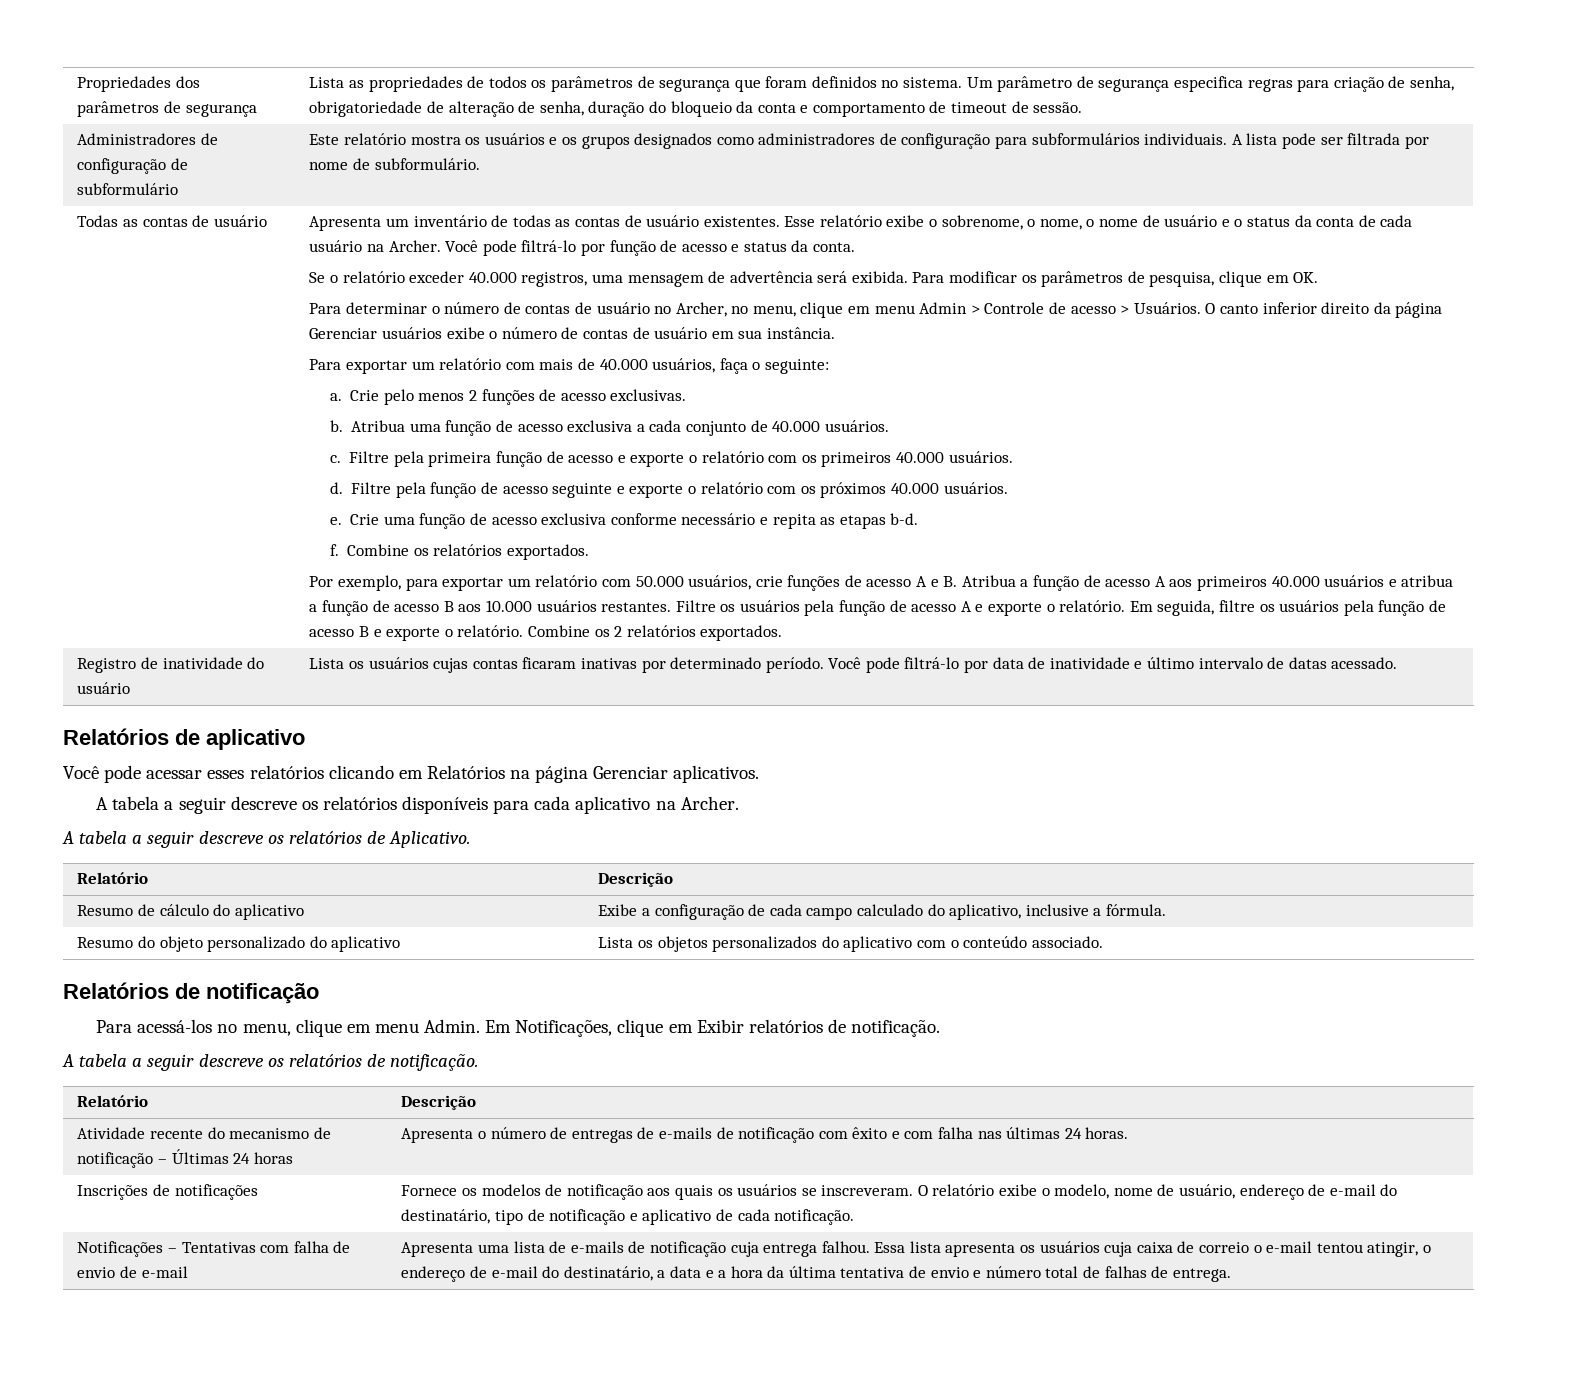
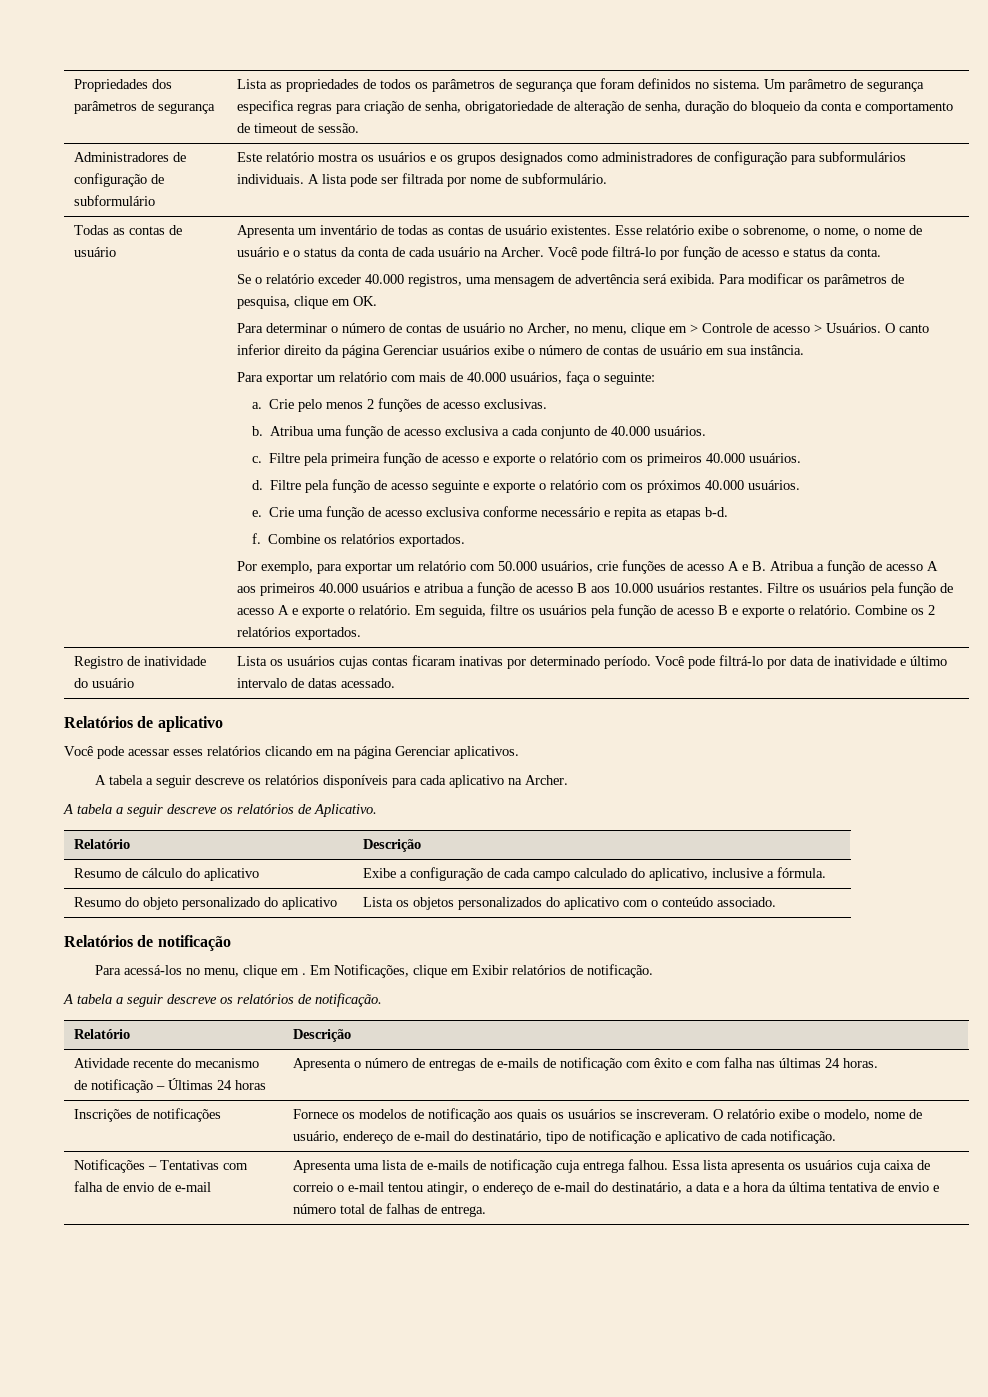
[874,302,968,314] menu Admin -> (688, 329) none
[426,765,505,779] Relatórios -> (334, 752) none
[374,1019,481,1033] menu Admin. -> [302,973,307,975] .

